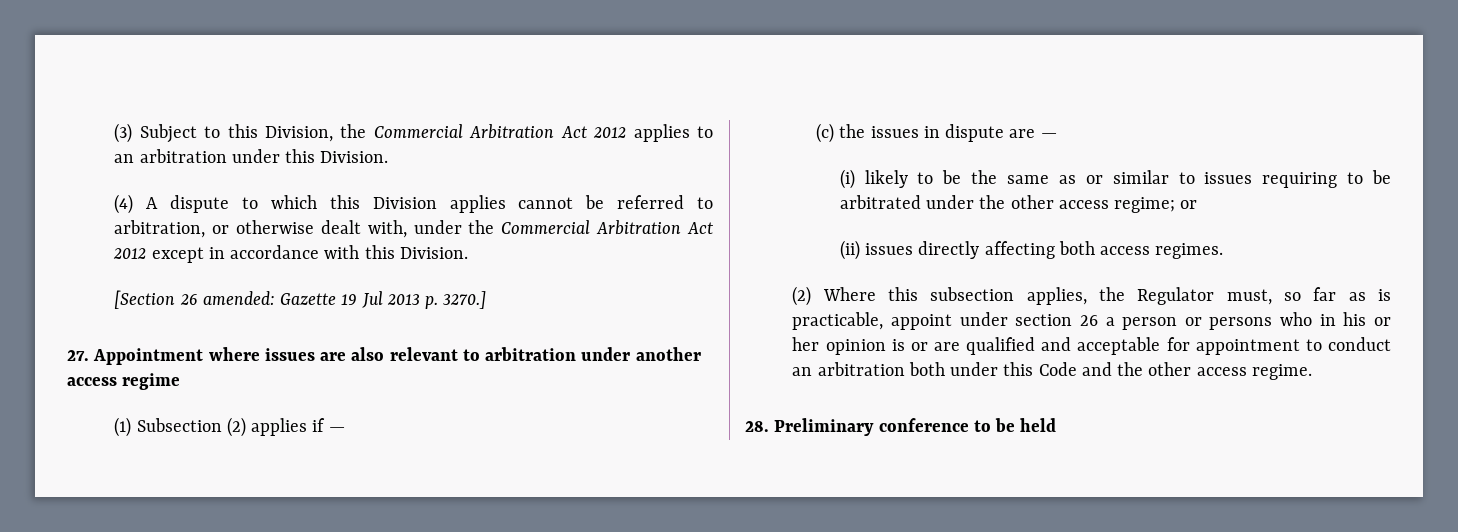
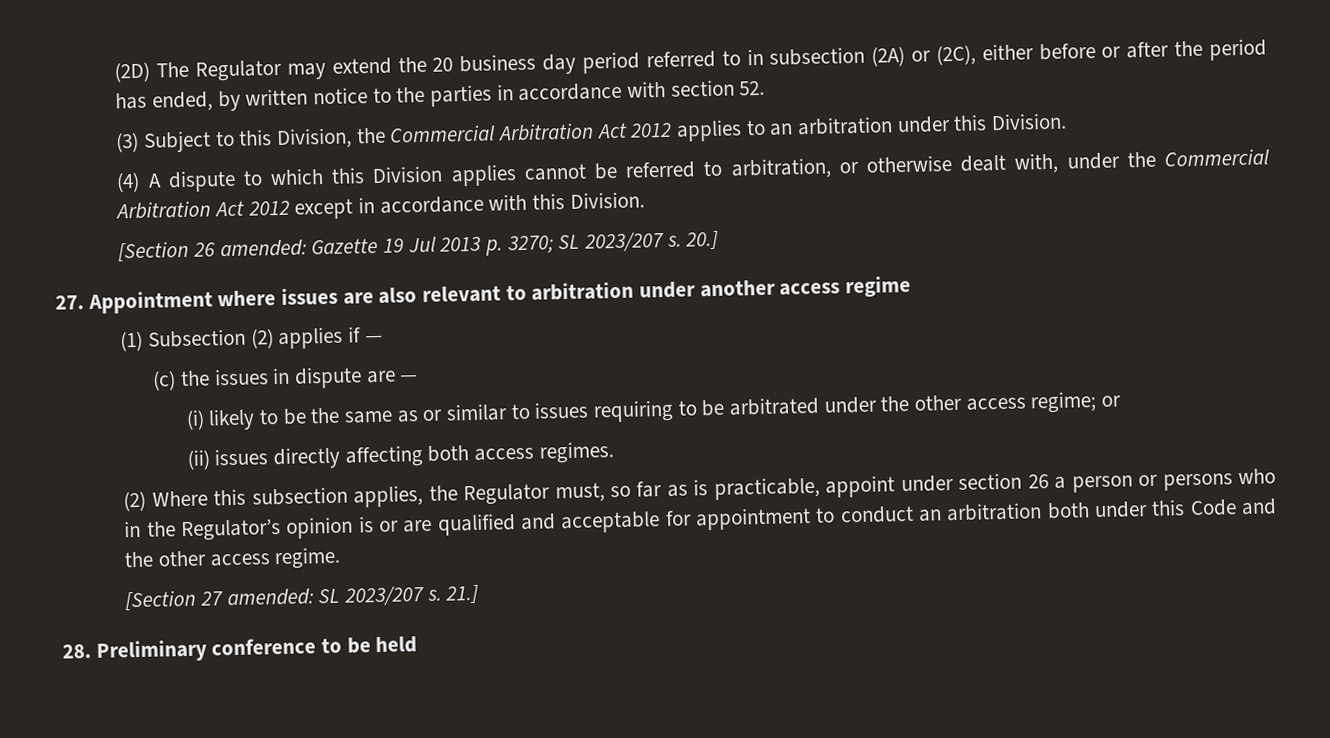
(114, 133) none -> [114,38,1268,83] [115,79,766,112] (2D) The Regulator may extend the 20 business day period referred to in subsection (2A) or (2C), either before or after the period has ended, by written notice to the parties in accordance with section 52. //
[443,291,487,309] 3270.] -> [506,230,720,255] 3270; SL 2023/207 s. 20.]
[1343,312,1392,326] [792,337,820,351] his or her -> [146,519,281,542] the Regulator’s
(1313, 372) none -> [125,584,480,611] // [Section 27 amended: SL 2023/207 s. 21.]

